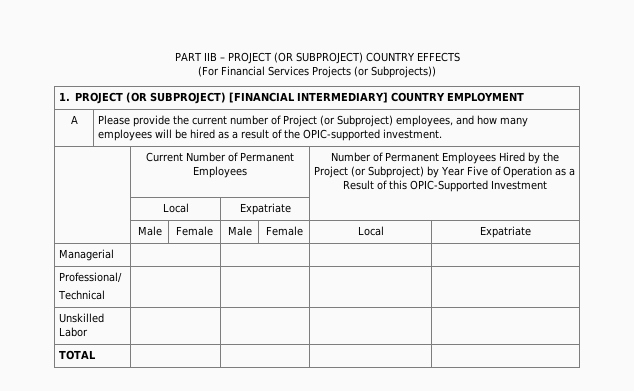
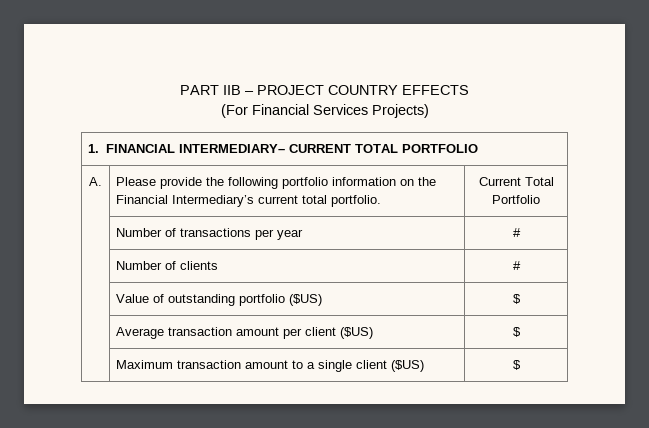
[273,52,363,64] (OR SUBPROJECT) -> (324, 90) none
[312,66,436,78] [58,92,525,104] [70,115,78,124] [97,115,528,127] [97,129,442,141] [146,152,294,162] [193,166,247,178] [330,152,559,164] [314,166,575,178] [342,180,547,192] [162,203,189,213] [239,203,291,215] [137,226,162,236] [176,226,213,236] [227,226,252,236] [265,226,303,236] [357,226,384,236] [480,226,531,238] [58,249,114,261] [58,272,122,283] [57,290,105,300] [58,313,104,323] [58,327,88,337] [58,350,96,360] Projects (or Subprojects)) // 1. PROJECT (OR SUBPROJECT) [FINANCIAL INTERMEDIARY] COUNTRY EMPLOYMENT // A | Please provide the current number of Project (or Subproject) employees, and how many employees will be hired as a result of the OPIC-supported investment. // | Current Number of Permanent Employees | Number of Permanent Employees Hired by the Project (or Subproject) by Year Five of Operation as a Result of this OPIC-Supported Investment // | Local | Expatriate | // | Male | Female | Male | Female | Local | Expatriate // Managerial | | | | // Professional/ // Technical | | | | // Unskilled Labor | | | | // TOTAL | | | | -> [371,104,429,118] [88,144,478,153] [89,177,102,186] [116,177,437,189] [116,195,382,207] [478,177,554,186] [492,195,540,204] [116,228,304,240] [512,228,521,237] [116,261,219,270] [512,261,521,270] [116,294,323,306] [512,294,521,304] [116,327,374,339] [512,327,521,337] [116,360,425,372] [512,360,521,370] Projects) // 1. FINANCIAL INTERMEDIARY– CURRENT TOTAL PORTFOLIO // A. | Please provide the following portfolio information on the Financial Intermediary’s current total portfolio. | Current Total Portfolio // | Number of transactions per year | # // | Number of clients | # // | Value of outstanding portfolio ($US) | $ // | Average transaction amount per client ($US) | $ // | Maximum transaction amount to a single client ($US) | $

